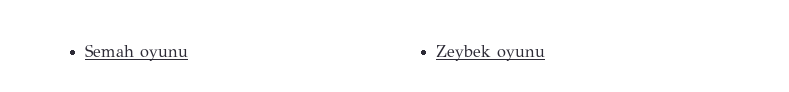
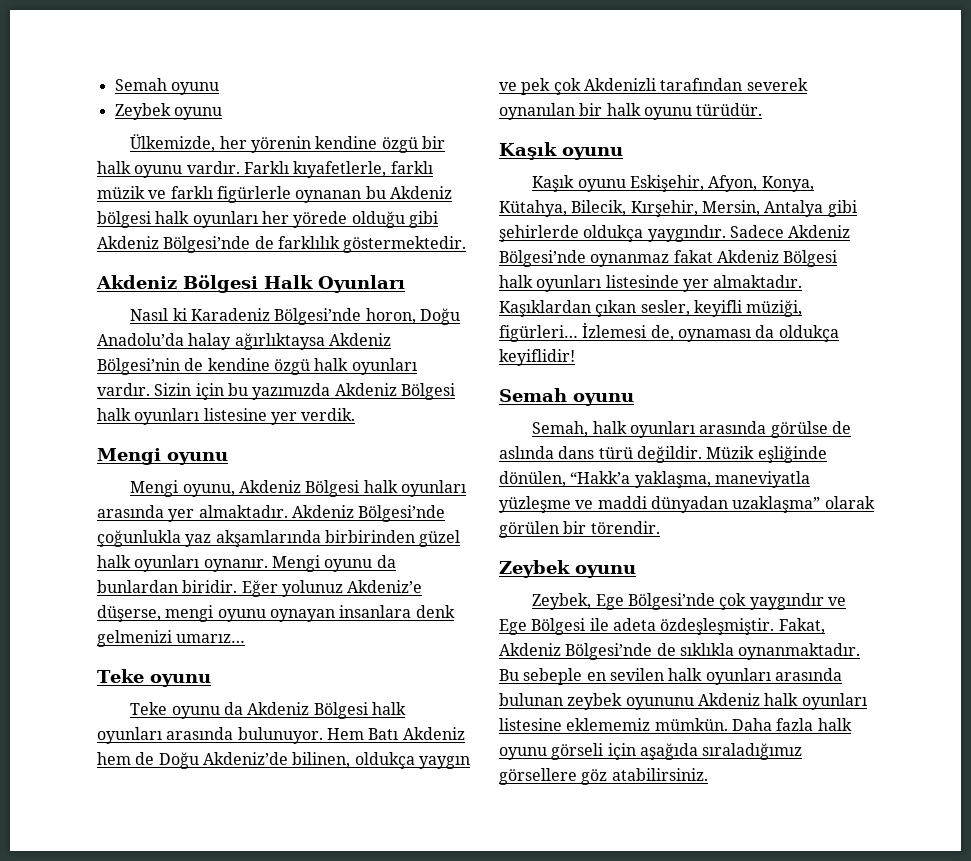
(546, 55) none -> [130,134,445,153] [97,161,433,178] [97,186,452,203] [97,211,438,228] [97,236,467,253] [96,275,405,293] [130,308,460,325] [97,333,391,350] [97,358,417,375] [97,383,455,400] [97,408,356,425] [97,448,228,465] [130,480,466,497] [97,505,446,522] [97,530,461,547] [97,555,396,572] [97,580,423,597] [97,605,455,622] [97,630,246,647] [97,669,211,687] [130,702,406,719] [97,727,465,744] [97,752,470,769] [499,78,808,95] [499,103,763,120] [499,142,623,160] [532,175,814,192] [499,200,857,217] [499,225,851,242] [499,250,838,267] [499,275,803,292] [499,300,803,317] [499,322,839,342] [499,349,575,366] [499,388,634,406] [532,421,851,438] [499,446,827,463] [499,471,810,488] [499,496,875,513] [499,521,660,538] [499,560,636,578] [532,593,846,610] [499,618,825,635] [499,643,861,660] [499,668,842,685] [499,693,867,710] [499,718,852,731] [499,743,803,760] [499,768,708,785] // Ülkemizde, her yörenin kendine özgü bir halk oyunu vardır. Farklı kıyafetlerle, farklı müzik ve farklı figürlerle oynanan bu Akdeniz bölgesi halk oyunları her yörede olduğu gibi Akdeniz Bölgesi’nde de farklılık göstermektedir. // Akdeniz Bölgesi Halk Oyunları // Nasıl ki Karadeniz Bölgesi’nde horon, Doğu Anadolu’da halay ağırlıktaysa Akdeniz Bölgesi’nin de kendine özgü halk oyunları vardır. Sizin için bu yazımızda Akdeniz Bölgesi halk oyunları listesine yer verdik. // Mengi oyunu // Mengi oyunu, Akdeniz Bölgesi halk oyunları arasında yer almaktadır. Akdeniz Bölgesi’nde çoğunlukla yaz akşamlarında birbirinden güzel halk oyunları oynanır. Mengi oyunu da bunlardan biridir. Eğer yolunuz Akdeniz’e düşerse, mengi oyunu oynayan insanlara denk gelmenizi umarız… // Teke oyunu // Teke oyunu da Akdeniz Bölgesi halk oyunları arasında bulunuyor. Hem Batı Akdeniz hem de Doğu Akdeniz’de bilinen, oldukça yaygın ve pek çok Akdenizli tarafından severek oynanılan bir halk oyunu türüdür. // Kaşık oyunu // Kaşık oyunu Eskişehir, Afyon, Konya, Kütahya, Bilecik, Kırşehir, Mersin, Antalya gibi şehirlerde oldukça yaygındır. Sadece Akdeniz Bölgesi’nde oynanmaz fakat Akdeniz Bölgesi halk oyunları listesinde yer almaktadır. Kaşıklardan çıkan sesler, keyifli müziği, figürleri… İzlemesi de, oynaması da oldukça keyiflidir! // Semah oyunu // Semah, halk oyunları arasında görülse de aslında dans türü değildir. Müzik eşliğinde dönülen, “Hakk’a yaklaşma, maneviyatla yüzleşme ve maddi dünyadan uzaklaşma” olarak görülen bir törendir. // Zeybek oyunu // Zeybek, Ege Bölgesi’nde çok yaygındır ve Ege Bölgesi ile adeta özdeşleşmiştir. Fakat, Akdeniz Bölgesi’nde de sıklıkla oynanmaktadır. Bu sebeple en sevilen halk oyunları arasında bulunan zeybek oyununu Akdeniz halk oyunları listesine eklememiz mümkün. Daha fazla halk oyunu görseli için aşağıda sıraladığımız görsellere göz atabilirsiniz.

